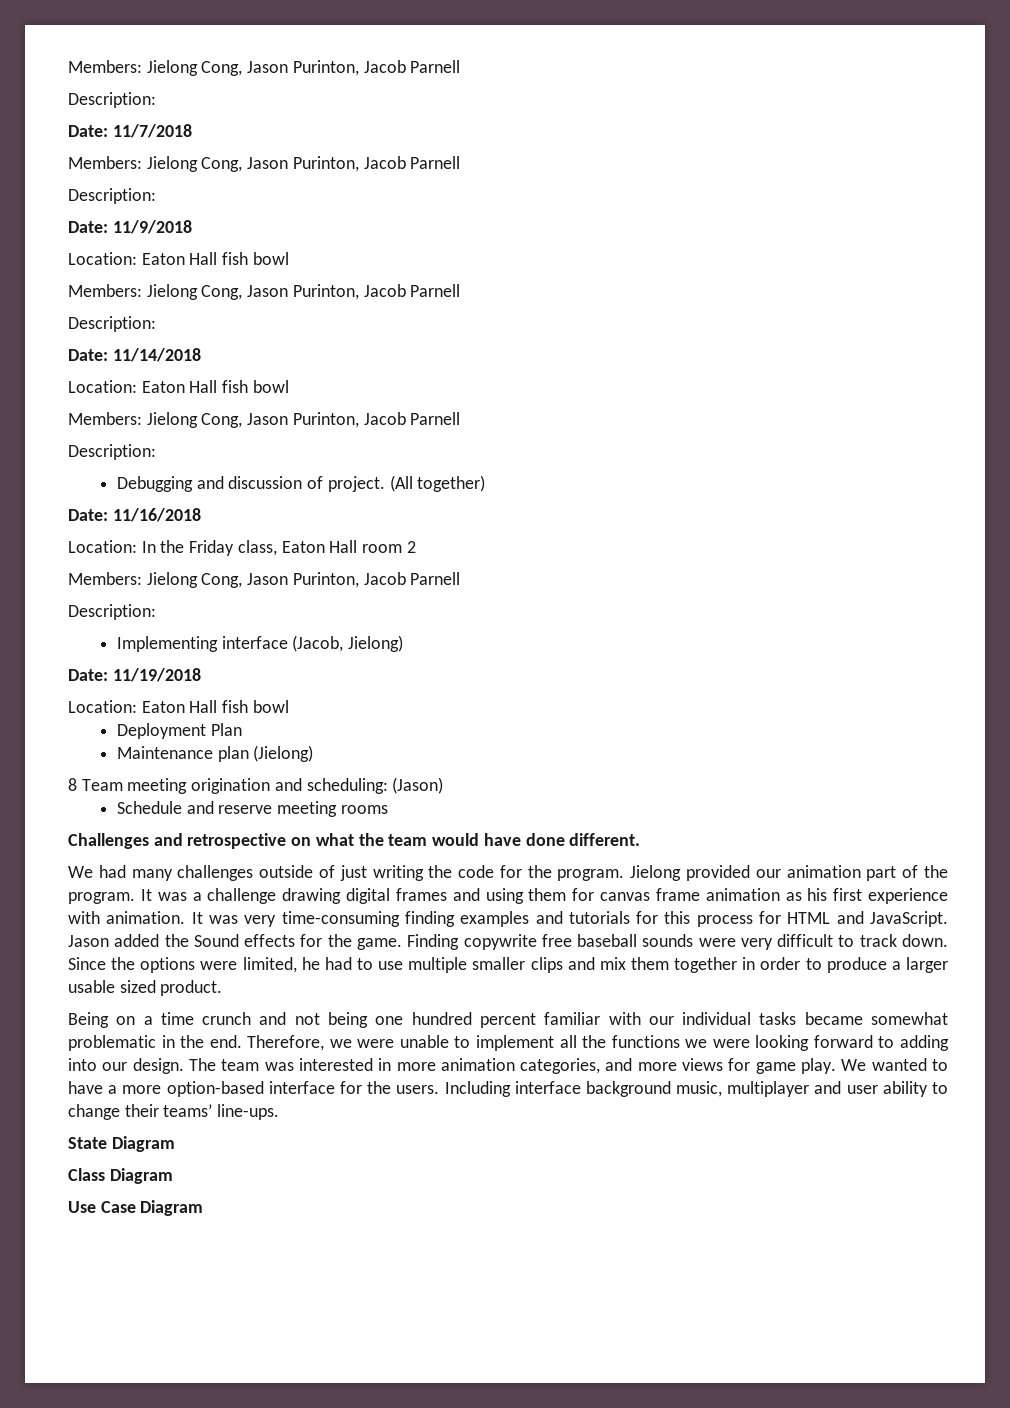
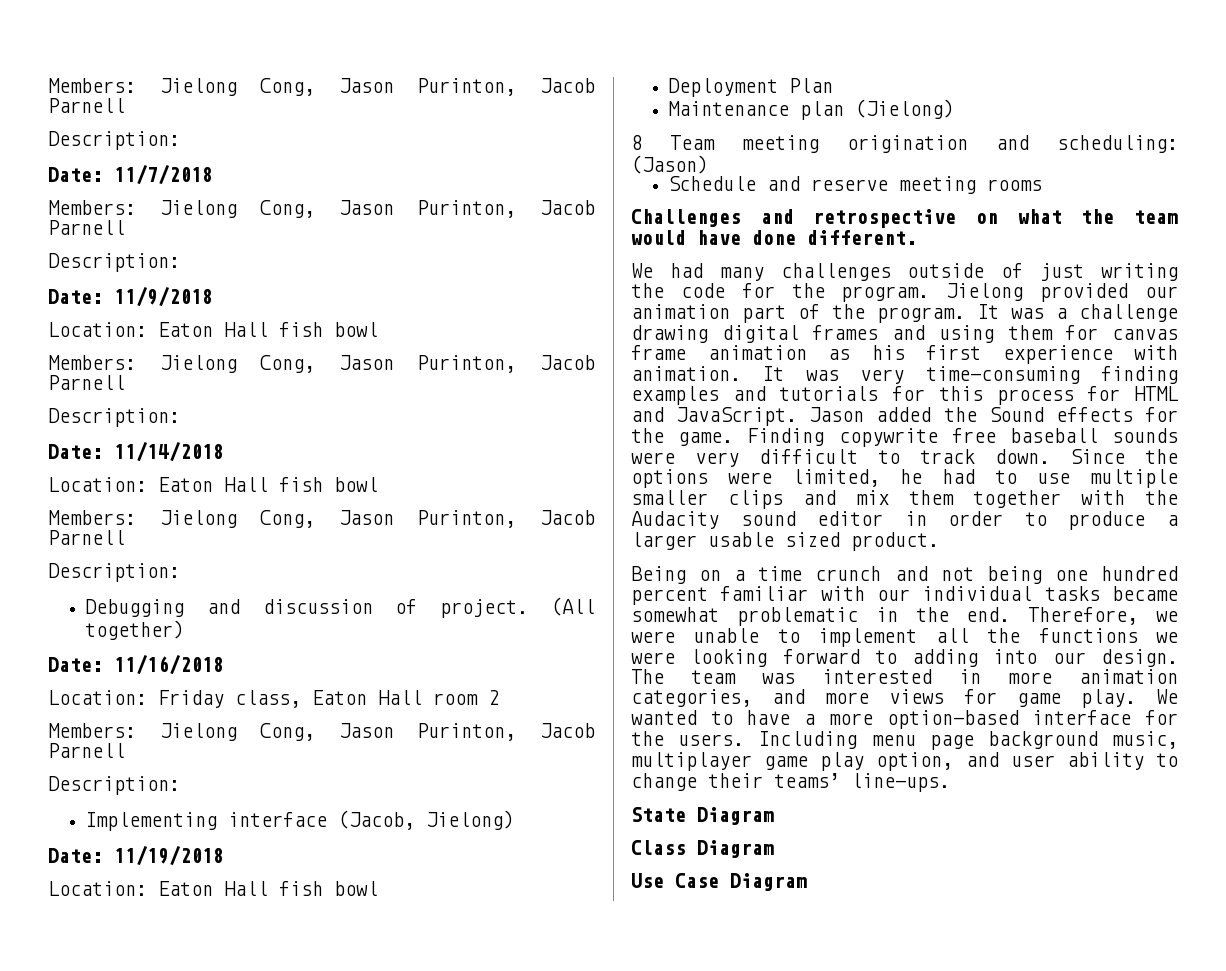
[141,540,185,553] In the -> (147, 697) none
(738, 965) none -> [1081,490,1178,505] [631,511,884,529] with the Audacity sound editor
[514,1081,581,1094] interface -> [871,735,974,750] menu page
(810, 1089) none -> [764,752,954,771] game play option,

